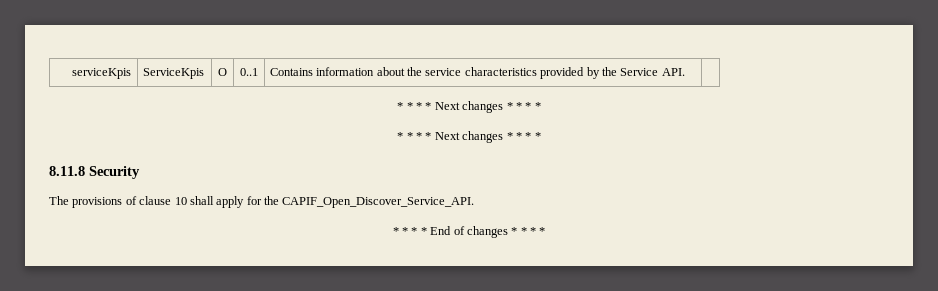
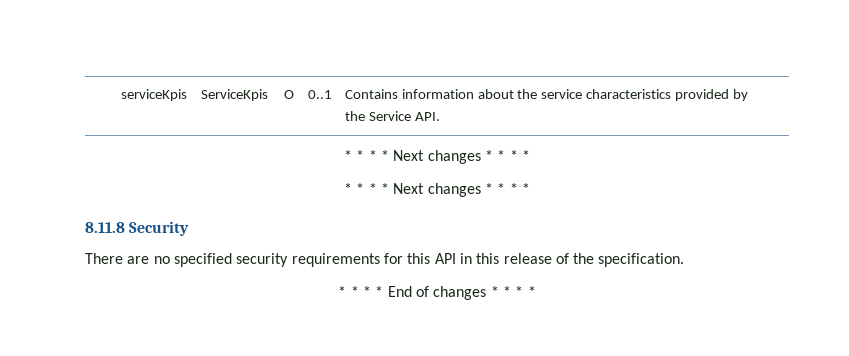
[49,196,475,208] The provisions of clause 10 shall apply for the CAPIF_Open_Discover_Service_API. -> [85,253,685,267] There are no specified security requirements for this API in this release of the specification.

